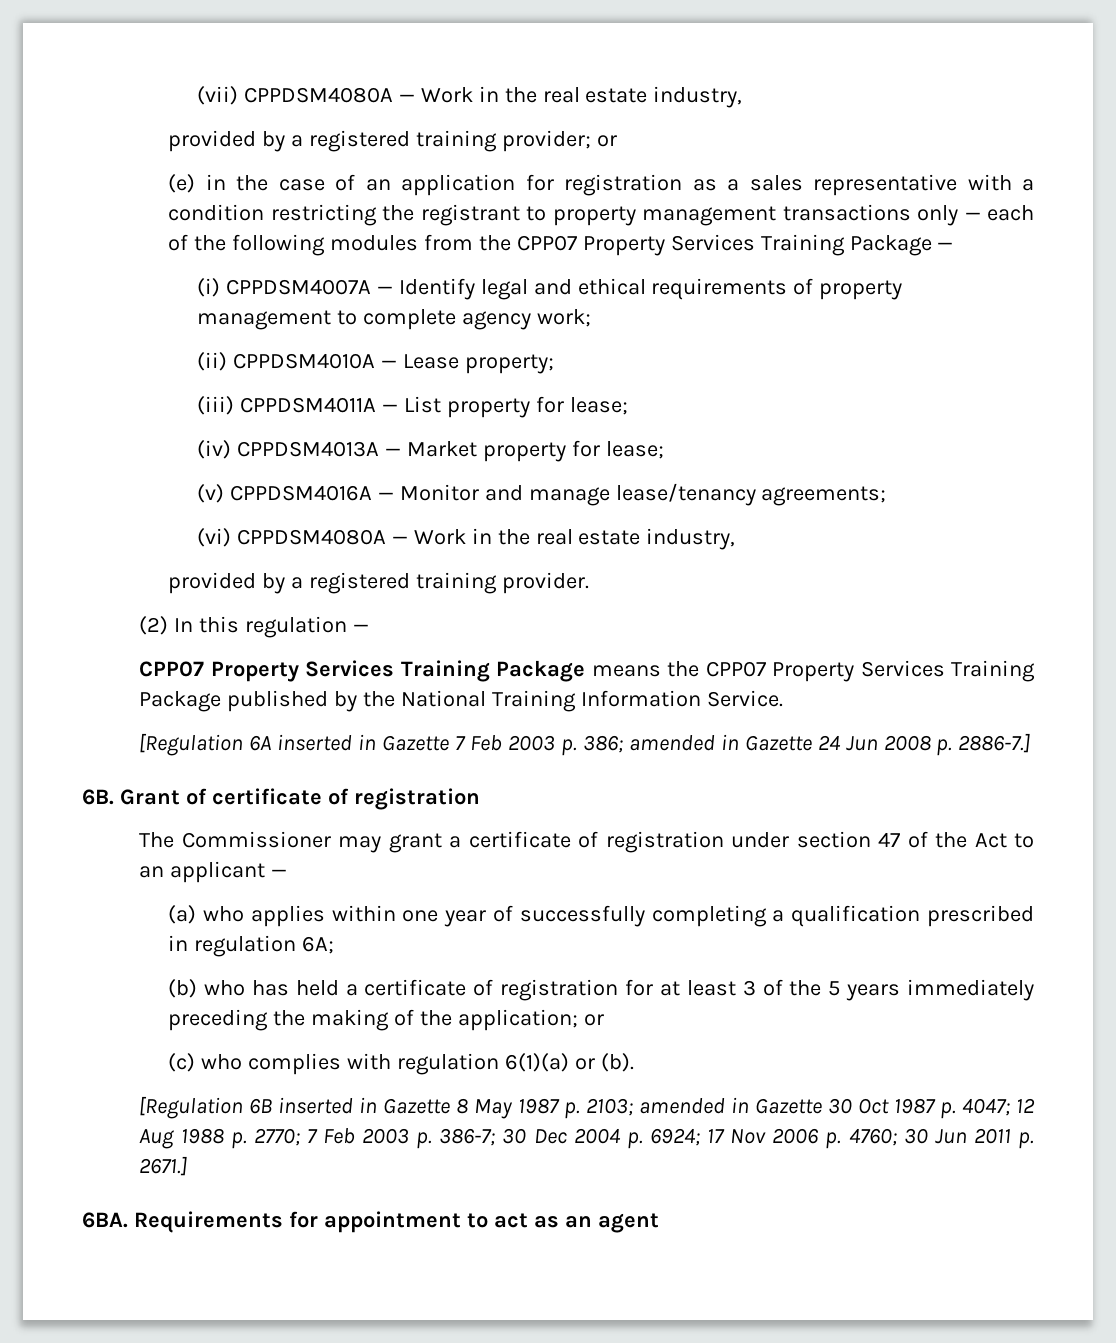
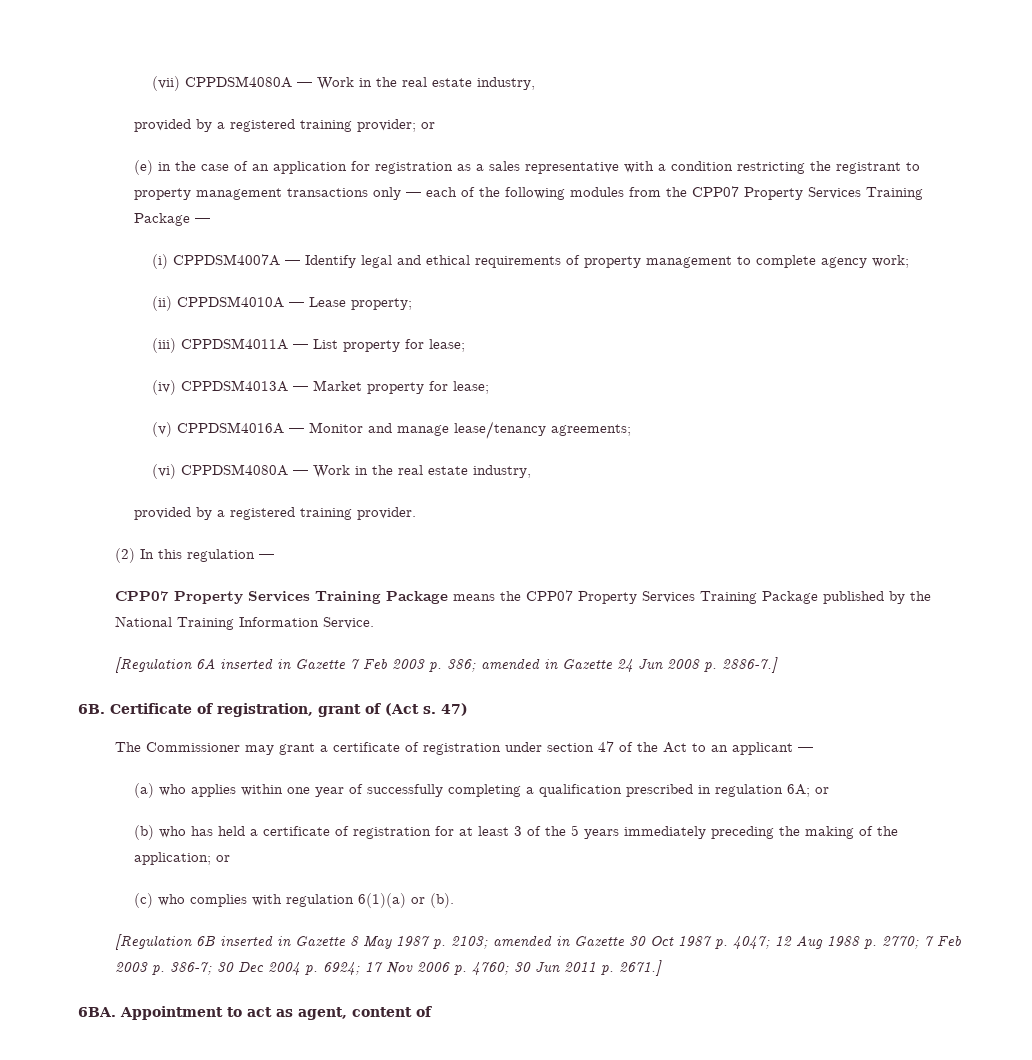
[120,788,480,810] Grant of certificate of registration -> [110,703,468,717] Certificate of registration, grant of (Act s. 47)
(335, 945) none -> [814,787,829,794] or
[134,1211,659,1233] Requirements for appointment to act as an agent -> [120,1006,432,1020] Appointment to act as agent, content of

